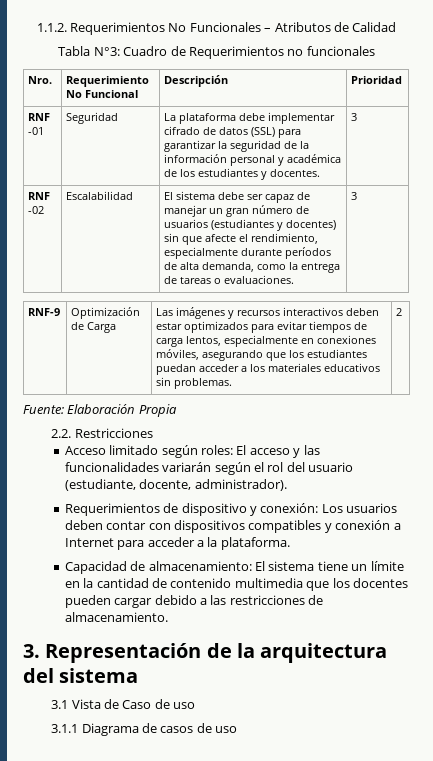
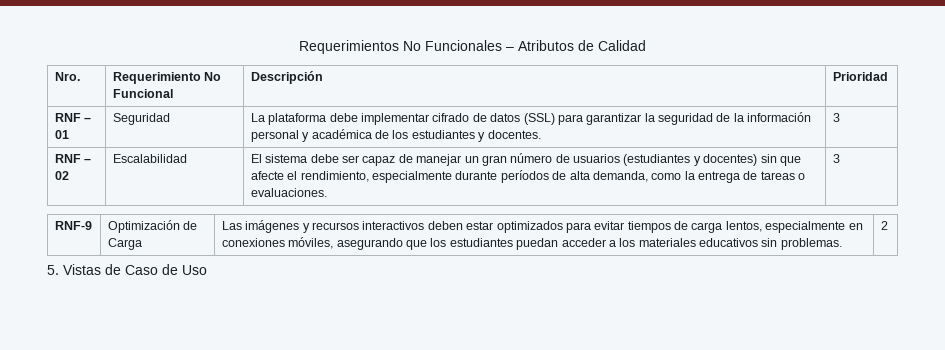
[36,23,67,32] 1.1.2. -> (299, 47) none
[58,46,375,59] // Tabla N°3: Cuadro de Requerimientos no funcionales -> (646, 45) none
[28,127,45,135] -01 -> [84,117,92,122] [54,130,69,139] – 01
[28,206,45,214] -02 -> [84,158,92,163] [54,171,69,180] – 02
[23,404,177,417] [51,428,153,438] [64,445,320,458] [64,462,354,475] [64,479,287,491] [64,503,398,516] [64,520,401,533] [64,537,290,550] [64,561,404,574] [64,578,408,591] [64,595,324,608] [64,612,168,622] [23,643,388,663] [23,668,139,683] [51,699,196,709] [51,723,238,736] Fuente: Elaboración Propia // 2.2. Restricciones // Acceso limitado según roles: El acceso y las funcionalidades variarán según el rol del usuario (estudiante, docente, administrador). // Requerimientos de dispositivo y conexión: Los usuarios deben contar con dispositivos compatibles y conexión a Internet para acceder a la plataforma. // Capacidad de almacenamiento: El sistema tiene un límite en la cantidad de contenido multimedia que los docentes pueden cargar debido a las restricciones de almacenamiento. // 3. Representación de la arquitectura del sistema // 3.1 Vista de Caso de uso // 3.1.1 Diagrama de casos de uso -> [47,264,207,275] 5. Vistas de Caso de Uso

